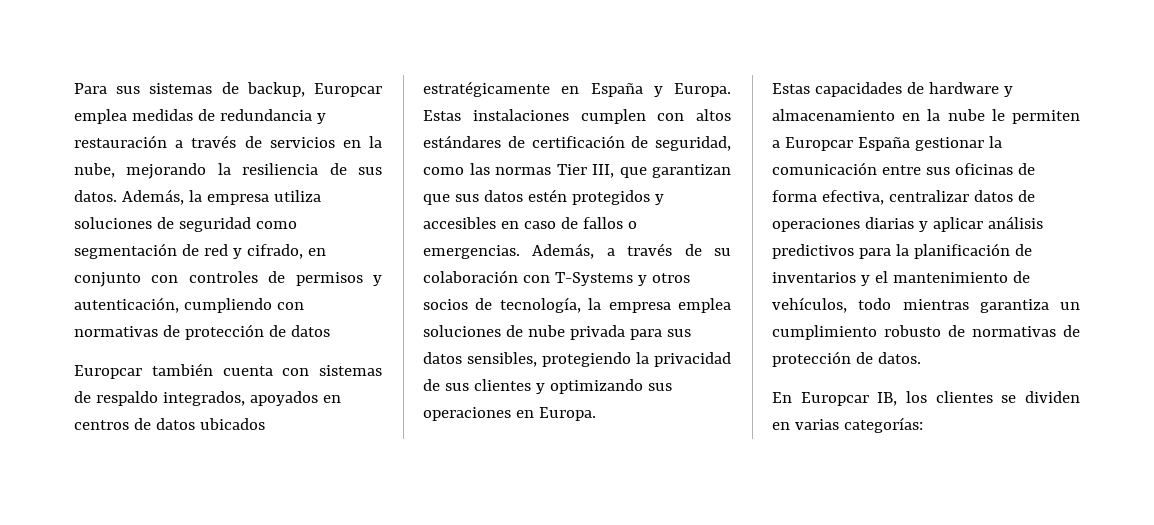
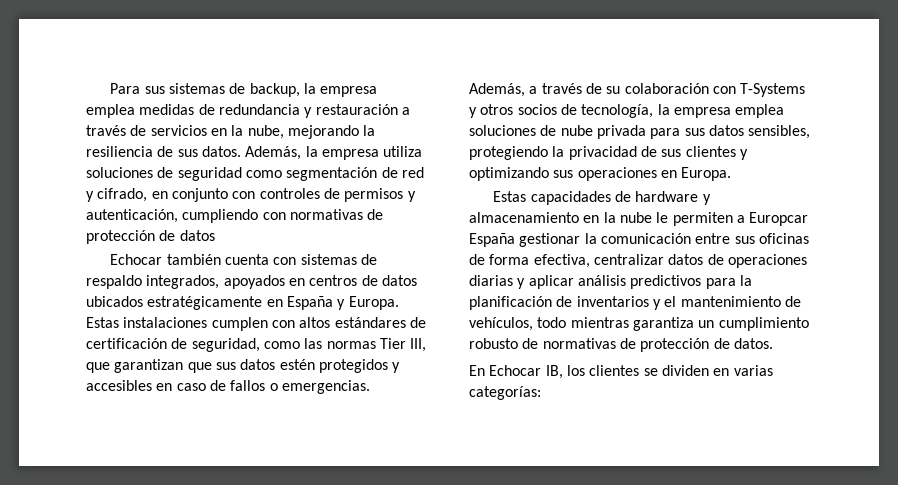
[313,83,382,97] Europcar -> [304,83,378,97] la empresa
[74,365,142,379] Europcar -> [110,254,163,265] Echocar
[800,392,869,406] Europcar -> [489,365,542,376] Echocar

